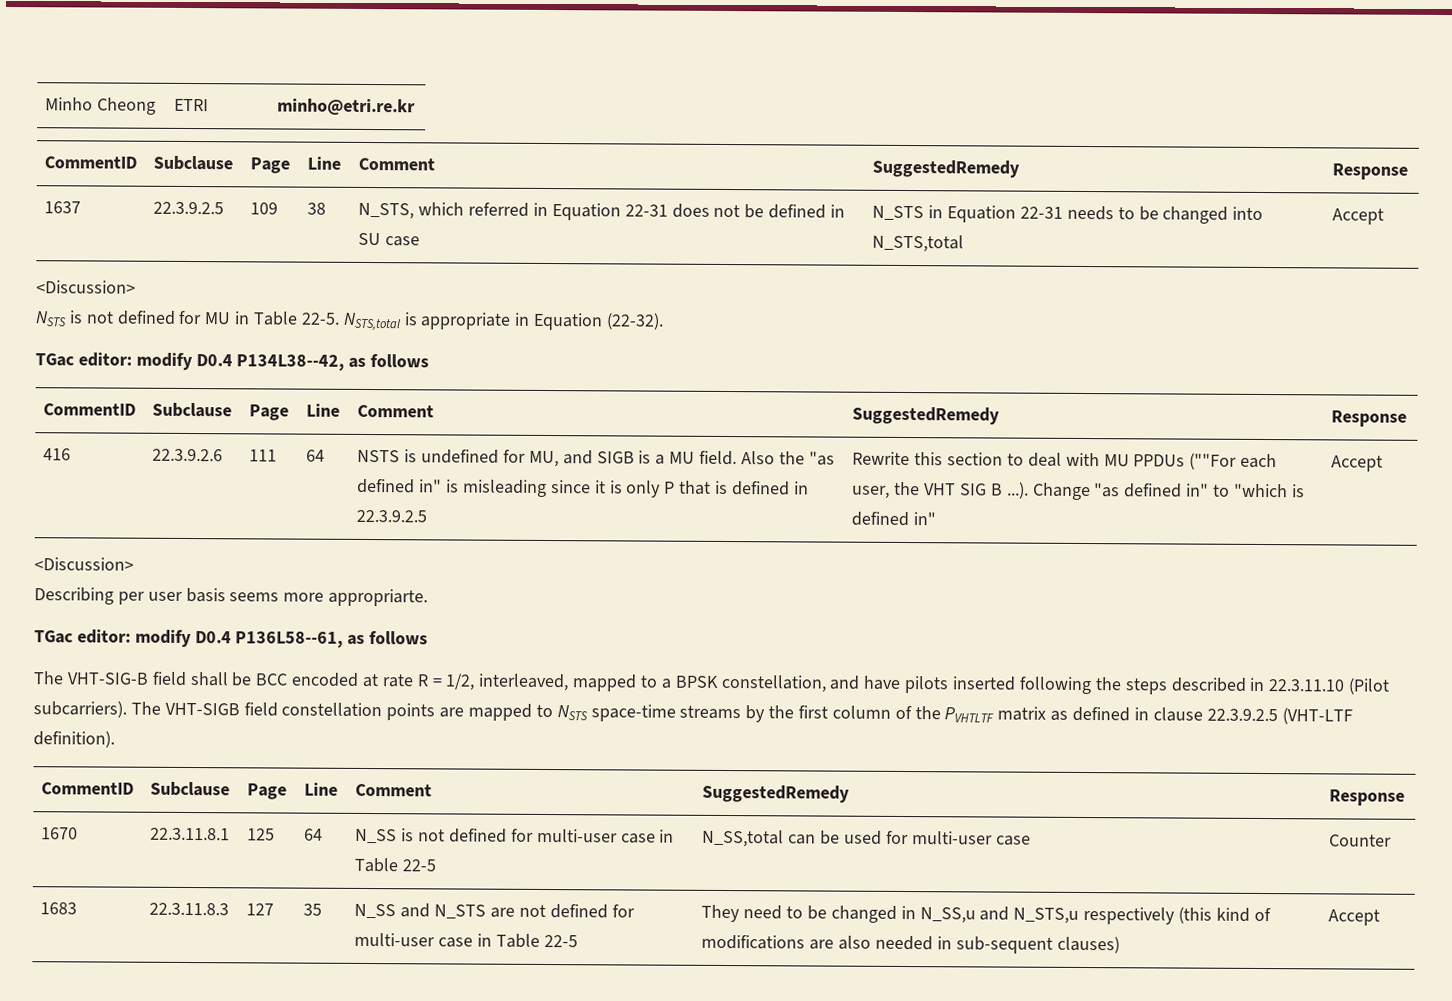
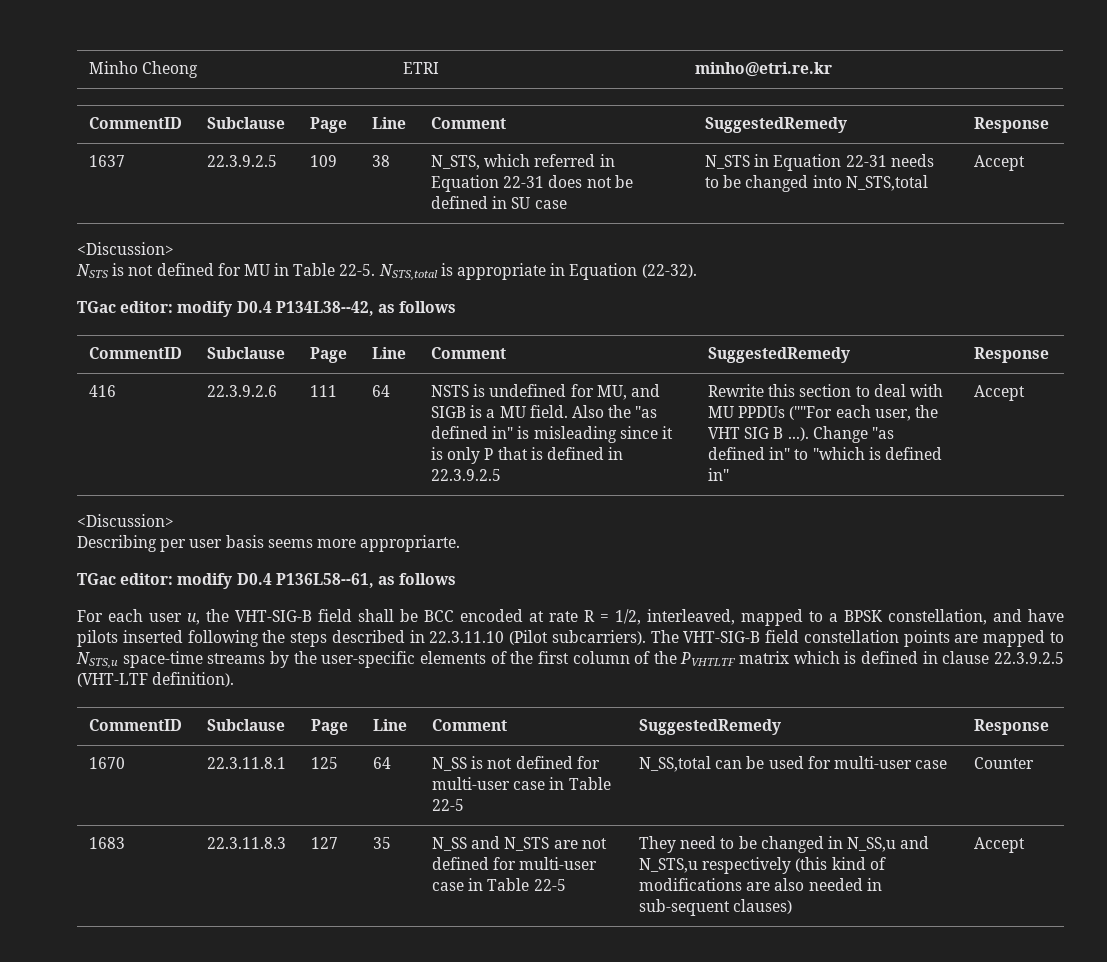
[33,671,64,685] The -> [77,609,229,625] For each user u, the
[164,702,240,716] VHT-SIGB -> [683,631,761,643] VHT-SIG-B
[556,705,588,721] NSTS -> [76,652,118,669] NSTS,u
(795, 712) none -> [321,651,534,668] user-specific elements of the
[1050,710,1069,721] as -> [793,651,857,664] which is

